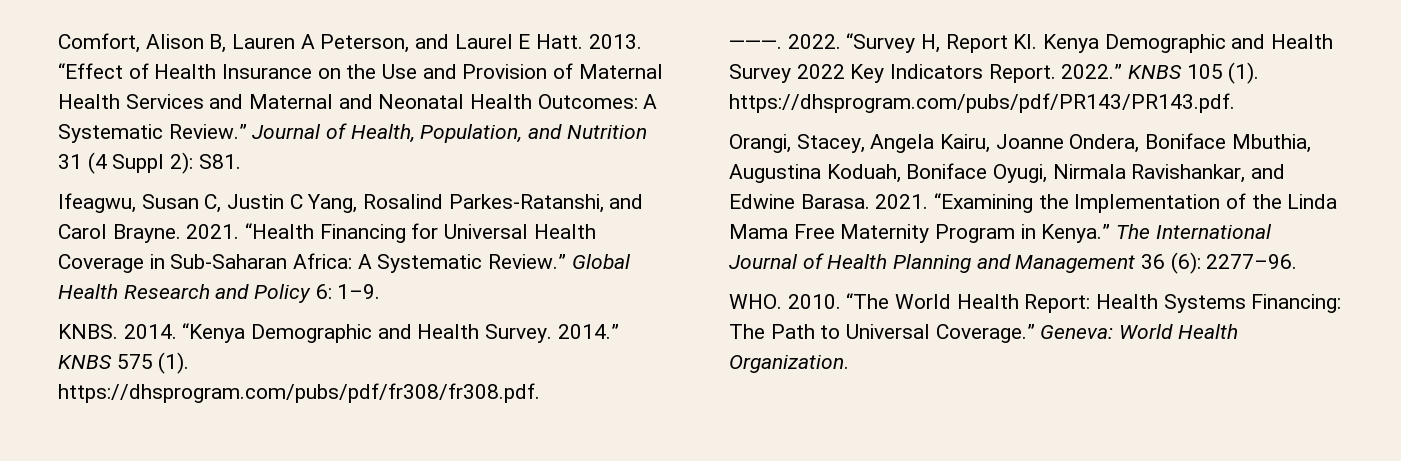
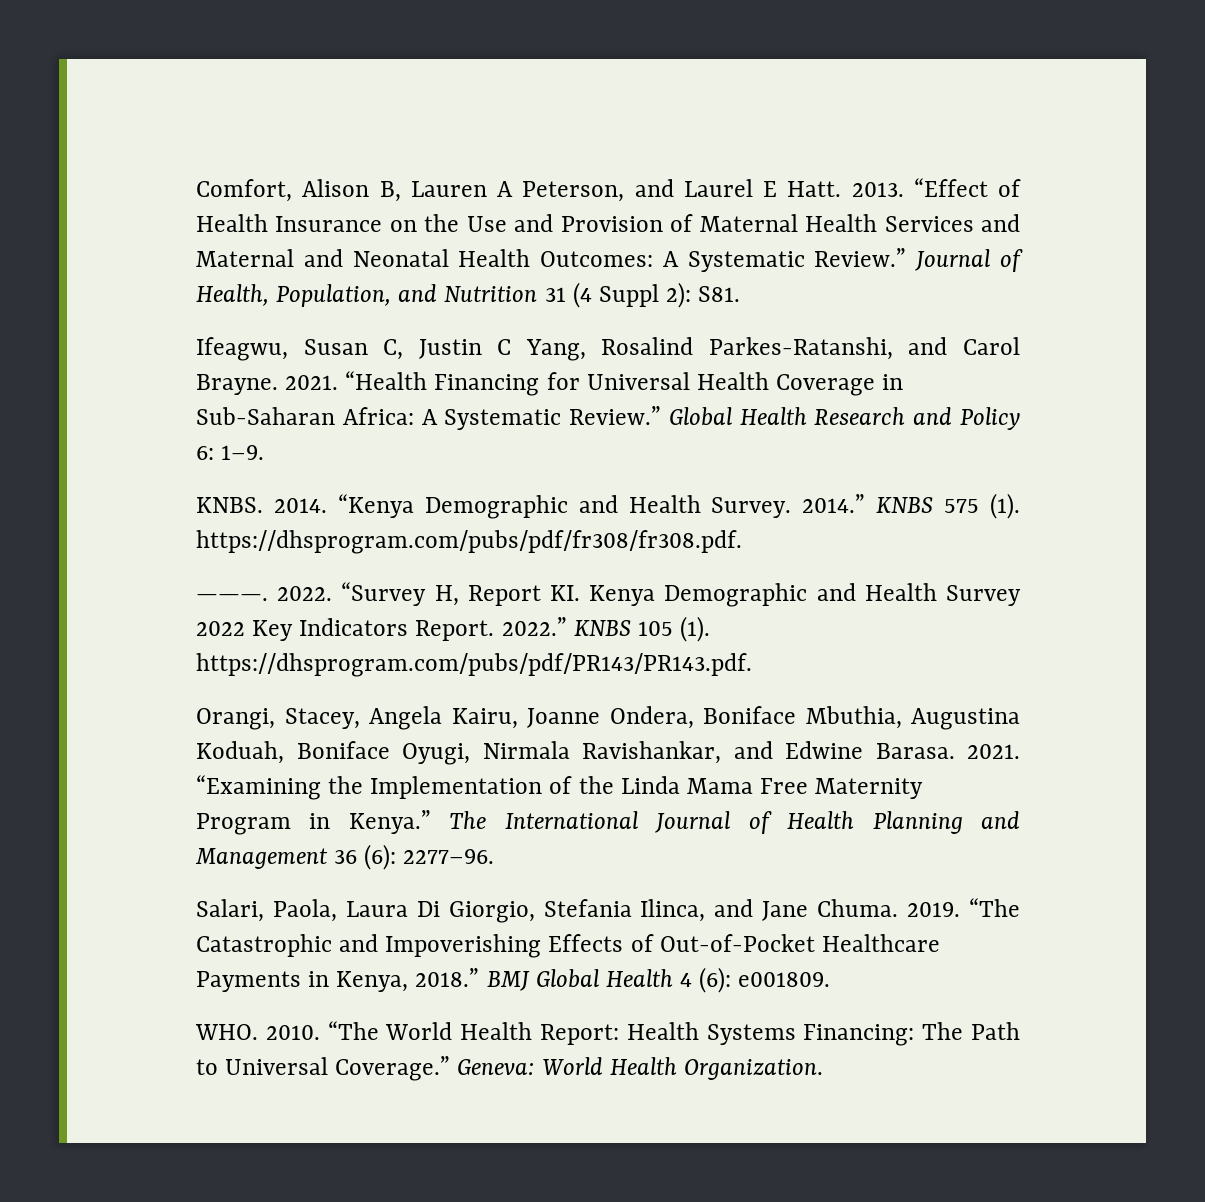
(1298, 261) none -> [196,898,1020,923] [196,934,940,958] [196,967,831,993] // Salari, Paola, Laura Di Giorgio, Stefania Ilinca, and Jane Chuma. 2019. “The Catastrophic and Impoverishing Effects of Out-of-Pocket Healthcare Payments in Kenya, 2018.” BMJ Global Health 4 (6): e001809.

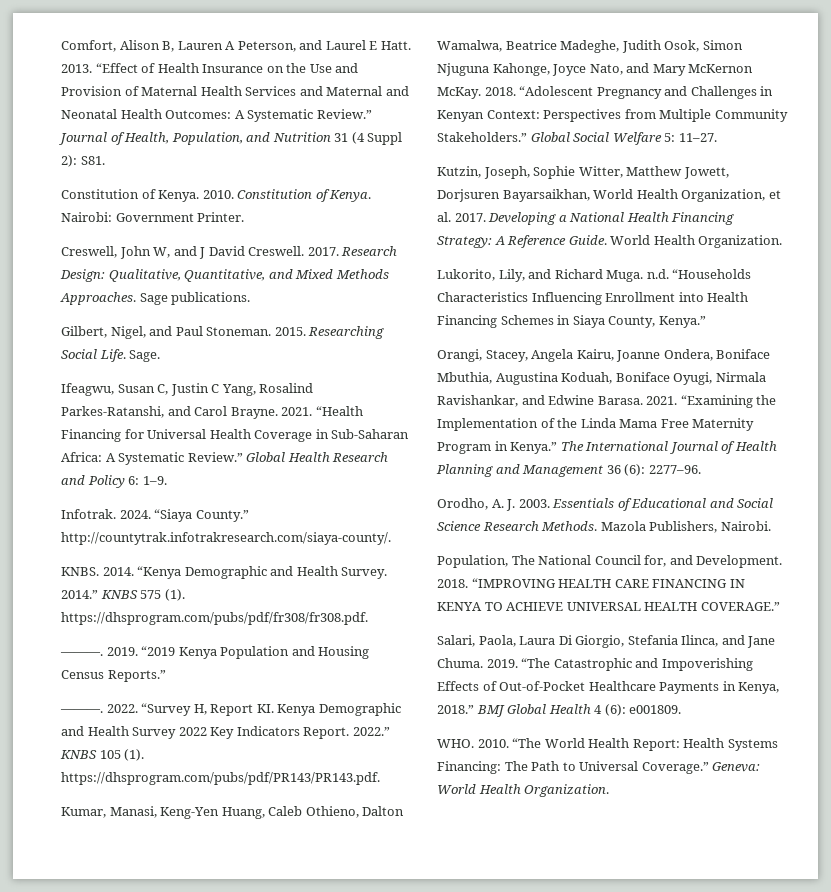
(741, 294) none -> [61,189,372,202] [61,212,245,222] [61,246,398,259] [60,269,389,282] [60,292,251,305] [61,326,385,339] [61,349,161,362] // Constitution of Kenya. 2010. Constitution of Kenya. Nairobi: Government Printer. // Creswell, John W, and J David Creswell. 2017. Research Design: Qualitative, Quantitative, and Mixed Methods Approaches. Sage publications. // Gilbert, Nigel, and Paul Stoneman. 2015. Researching Social Life. Sage.
(265, 452) none -> [61,509,249,522] [61,532,391,545] // Infotrak. 2024. “Siaya County.” http://countytrak.infotrakresearch.com/siaya-county/.
(742, 542) none -> [60,646,370,659] [61,670,166,682] // ———. 2019. “2019 Kenya Population and Housing Census Reports.”
(752, 665) none -> [61,806,405,819] [437,40,743,53] [437,63,754,76] [437,86,774,99] [437,109,788,122] [437,132,717,145] [437,166,729,179] [437,189,781,202] [437,212,735,225] [437,235,783,248] [437,269,752,282] [437,292,749,305] [437,315,706,328] // Kumar, Manasi, Keng-Yen Huang, Caleb Othieno, Dalton Wamalwa, Beatrice Madeghe, Judith Osok, Simon Njuguna Kahonge, Joyce Nato, and Mary McKernon McKay. 2018. “Adolescent Pregnancy and Challenges in Kenyan Context: Perspectives from Multiple Community Stakeholders.” Global Social Welfare 5: 11–27. // Kutzin, Joseph, Sophie Witter, Matthew Jowett, Dorjsuren Bayarsaikhan, World Health Organization, et al. 2017. Developing a National Health Financing Strategy: A Reference Guide. World Health Organization. // Lukorito, Lily, and Richard Muga. n.d. “Households Characteristics Influencing Enrollment into Health Financing Schemes in Siaya County, Kenya.”
(495, 856) none -> [437,498,774,511] [437,521,771,533] [437,555,783,568] [437,578,745,588] [437,602,780,611] // Orodho, A. J. 2003. Essentials of Educational and Social Science Research Methods. Mazola Publishers, Nairobi. // Population, The National Council for, and Development. 2018. “IMPROVING HEALTH CARE FINANCING IN KENYA TO ACHIEVE UNIVERSAL HEALTH COVERAGE.”

